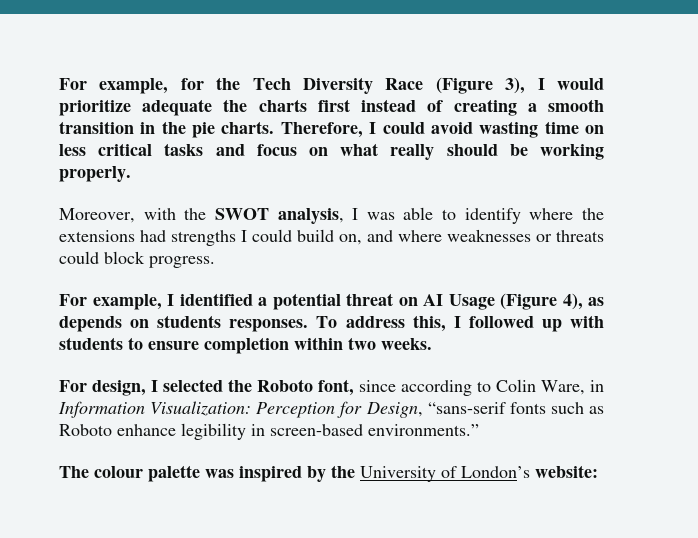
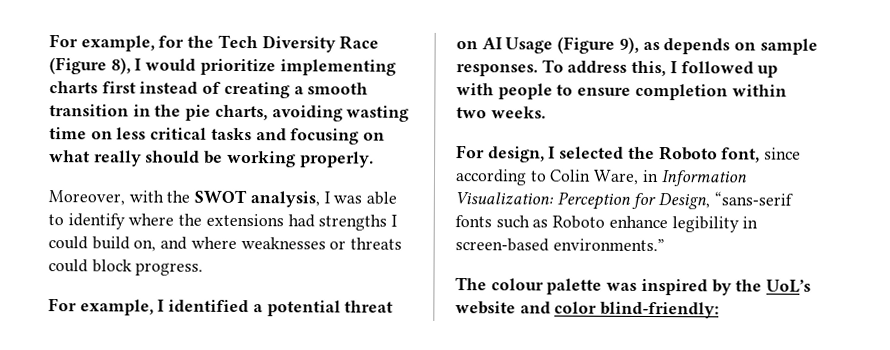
[505,77,526,94] 3), -> [110,57,131,75] 8),
[142,99,248,116] adequate the -> [279,59,396,76] implementing
[221,121,473,138] charts. Therefore, I could avoid -> [214,104,343,122] charts, avoiding
[256,144,297,156] focus -> [290,128,360,145] focusing
[562,293,583,310] 4), -> [618,36,639,54] 9),
[157,315,222,328] students -> [759,38,818,55] sample
[59,337,123,350] students -> [497,83,553,100] people
[360,465,598,482] University of London’s website: -> [766,279,812,293] [455,301,720,319] UoL’s website and color blind-friendly:

